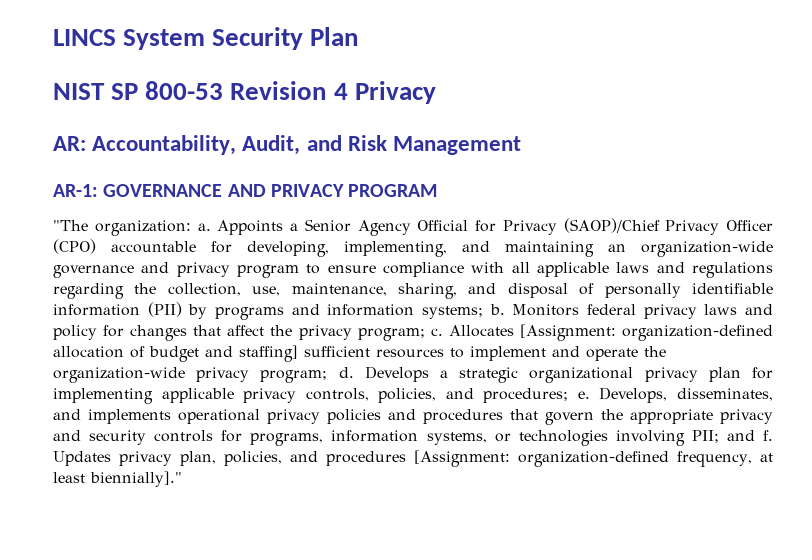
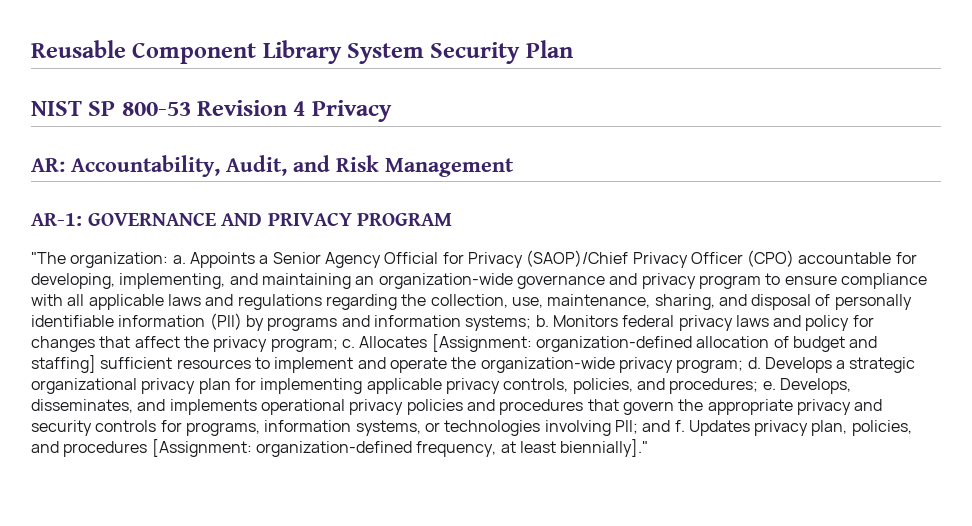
[53,29,116,46] LINCS -> [31,40,342,64] Reusable Component Library

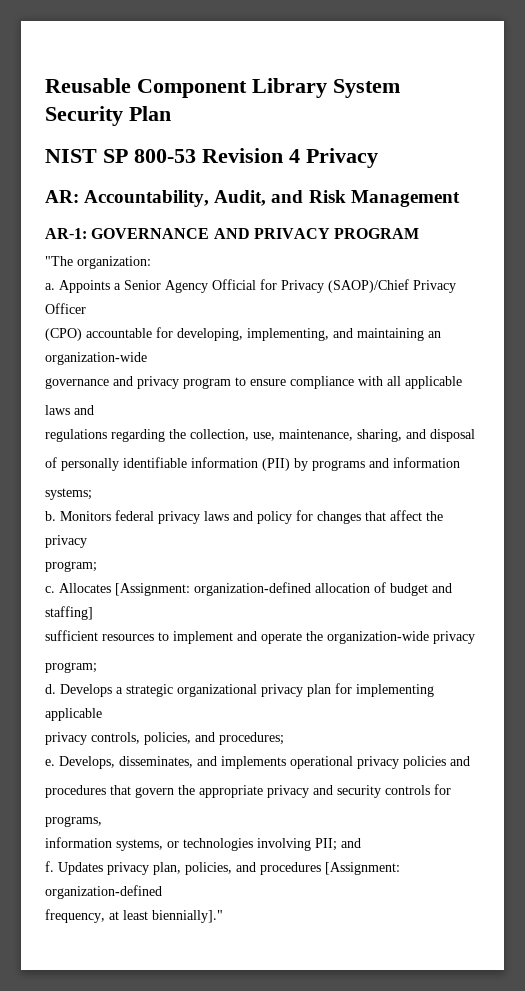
(169, 260) none -> (151, 262) //
(743, 258) none -> (86, 308) //
(513, 281) none -> (147, 358) //
[167,294,234,306] laws and -> [45,405,94,415] // laws and //
(812, 302) none -> (475, 435) //
(461, 321) none -> (460, 462) //
(532, 323) none -> (92, 494) //
[270,338,338,352] program; -> [45,561,97,572] // program; //
(96, 364) none -> (93, 613) //
[676,359,744,373] program; -> [45,662,97,673] // program; //
(442, 386) none -> (102, 714) //
(759, 386) none -> (284, 738) //
(495, 405) none -> (470, 761) //
(182, 426) none -> (451, 789) //
(260, 429) none -> (102, 821) //
(671, 426) none -> (361, 843) //
(412, 449) none -> (162, 892) //

